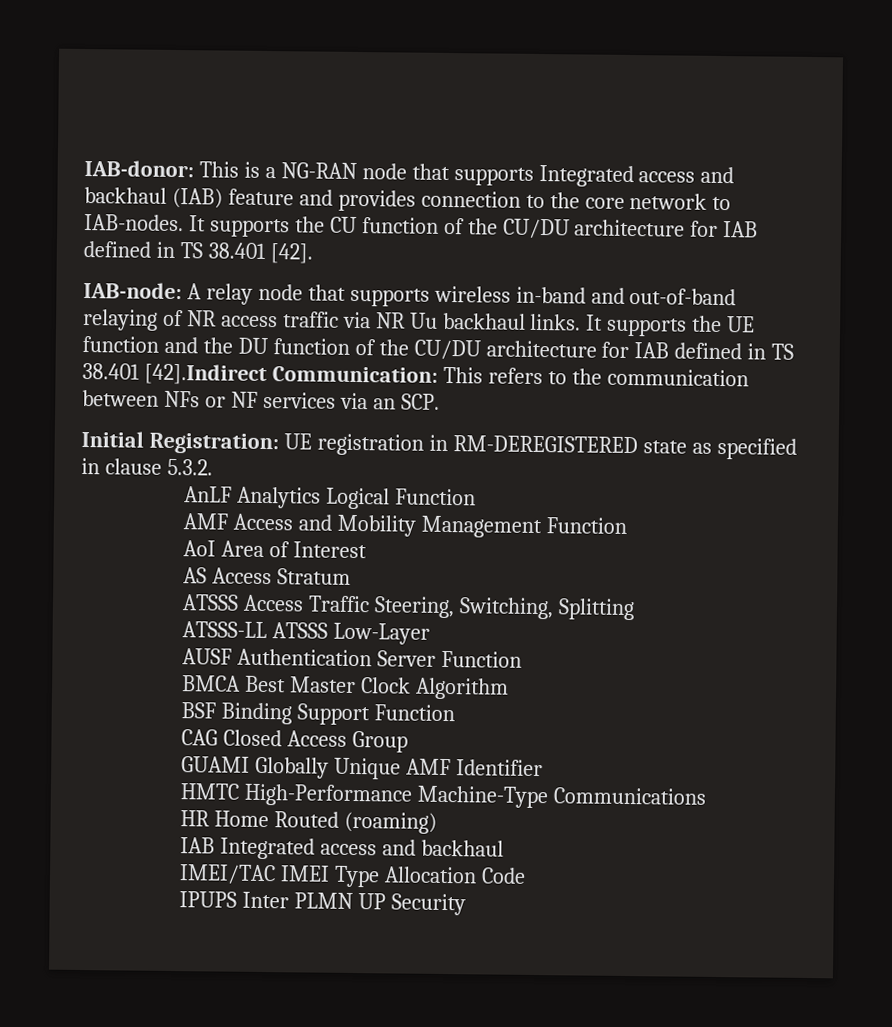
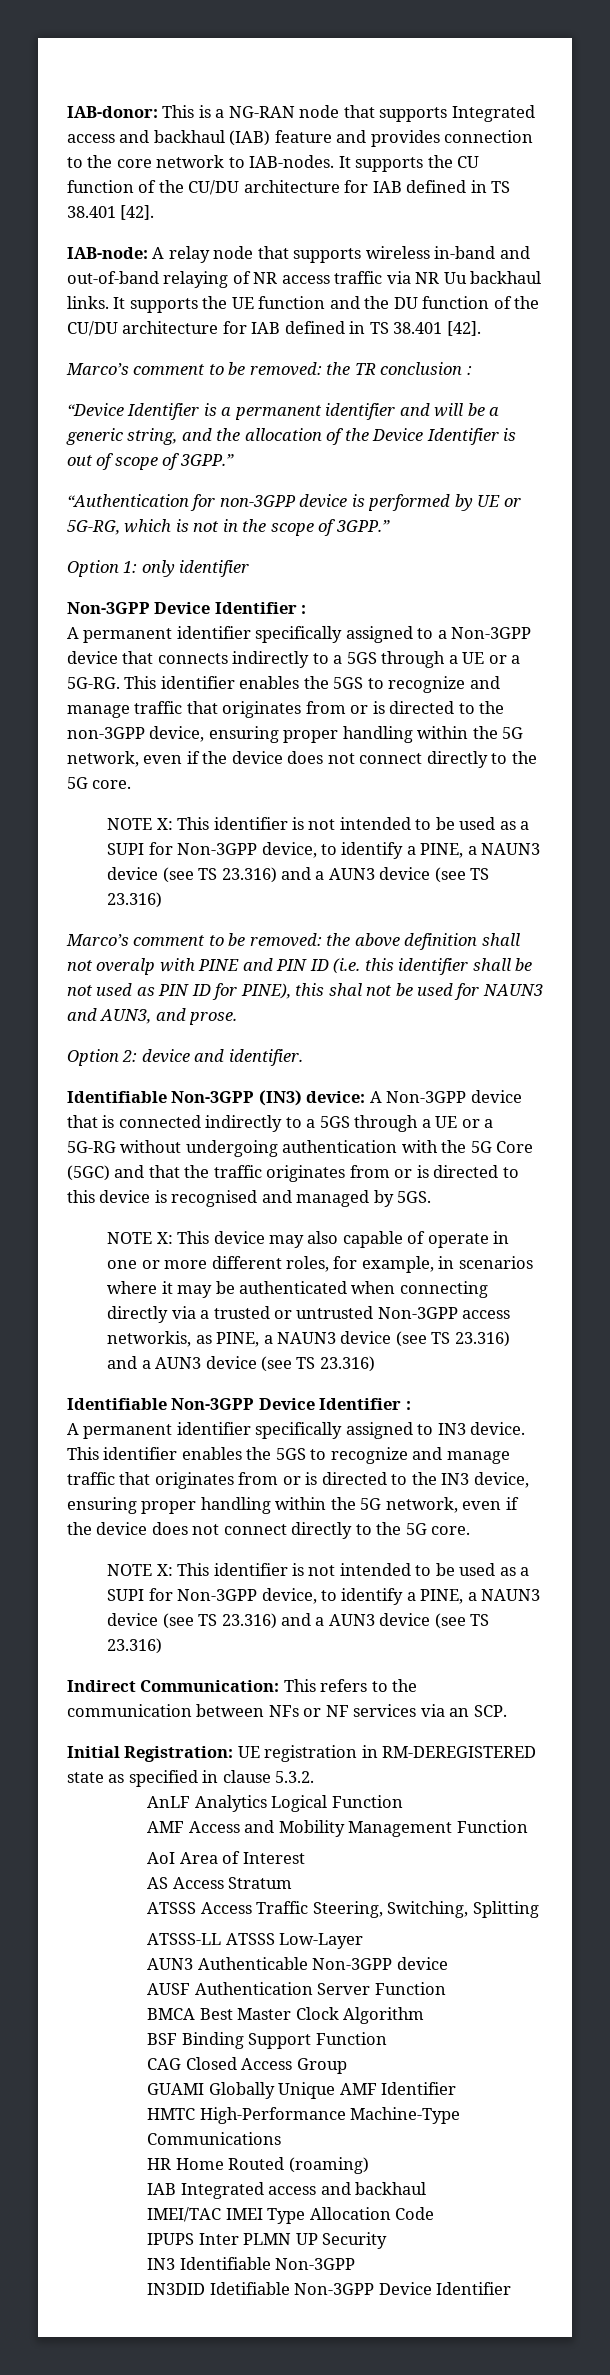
[143,363,267,386] [42].Indirect -> [446,321,481,336] [66,362,472,376] [67,403,500,420] [66,428,517,445] [67,453,234,470] [67,494,521,511] [67,519,390,536] [67,560,250,577] [67,602,307,614] [67,626,532,643] [67,651,521,668] [67,676,500,693] [67,701,505,718] [67,726,524,743] [67,751,537,768] [67,777,132,789] [107,817,530,830] [107,842,541,859] [107,867,490,883] [107,892,163,908] [66,933,520,950] [67,958,533,975] [67,983,543,1000] [67,1008,238,1025] [67,1049,303,1066] [67,1090,522,1106] [67,1115,494,1132] [67,1140,534,1157] [67,1165,519,1182] [67,1190,432,1207] [107,1231,510,1248] [107,1256,533,1273] [107,1281,488,1298] [107,1306,511,1323] [107,1331,510,1347] [107,1356,375,1372] [67,1398,411,1410] [67,1422,526,1439] [67,1447,510,1464] [67,1472,529,1489] [67,1497,519,1514] [67,1522,471,1539] [107,1563,530,1576] [107,1588,541,1605] [107,1613,490,1629] [107,1638,163,1654] [67,1680,136,1692] [42]. // Marco’s comment to be removed: the TR conclusion : // “Device Identifier is a permanent identifier and will be a generic string, and the allocation of the Device Identifier is out of scope of 3GPP.” // “Authentication for non-3GPP device is performed by UE or 5G-RG, which is not in the scope of 3GPP.” // Option 1: only identifier // Non-3GPP Device Identifier : // A permanent identifier specifically assigned to a Non-3GPP device that connects indirectly to a 5GS through a UE or a 5G-RG. This identifier enables the 5GS to recognize and manage traffic that originates from or is directed to the non-3GPP device, ensuring proper handling within the 5G network, even if the device does not connect directly to the 5G core. // NOTE X: This identifier is not intended to be used as a SUPI for Non-3GPP device, to identify a PINE, a NAUN3 device (see TS 23.316) and a AUN3 device (see TS 23.316) // Marco’s comment to be removed: the above definition shall not overalp with PINE and PIN ID (i.e. this identifier shall be not used as PIN ID for PINE), this shal not be used for NAUN3 and AUN3, and prose. // Option 2: device and identifier. // Identifiable Non-3GPP (IN3) device: A Non-3GPP device that is connected indirectly to a 5GS through a UE or a 5G-RG without undergoing authentication with the 5G Core (5GC) and that the traffic originates from or is directed to this device is recognised and managed by 5GS. // NOTE X: This device may also capable of operate in one or more different roles, for example, in scenarios where it may be authenticated when connecting directly via a trusted or untrusted Non-3GPP access networkis, as PINE, a NAUN3 device (see TS 23.316) and a AUN3 device (see TS 23.316) // Identifiable Non-3GPP Device Identifier : // A permanent identifier specifically assigned to IN3 device. This identifier enables the 5GS to recognize and manage traffic that originates from or is directed to the IN3 device, ensuring proper handling within the 5G network, even if the device does not connect directly to the 5G core. // NOTE X: This identifier is not intended to be used as a SUPI for Non-3GPP device, to identify a PINE, a NAUN3 device (see TS 23.316) and a AUN3 device (see TS 23.316) // Indirect
(431, 633) none -> [147,1957,448,1970] // AUN3 Authenticable Non-3GPP device
(466, 904) none -> [147,2257,356,2270] [147,2282,512,2295] // IN3 Identifiable Non-3GPP // IN3DID Idetifiable Non-3GPP Device Identifier

